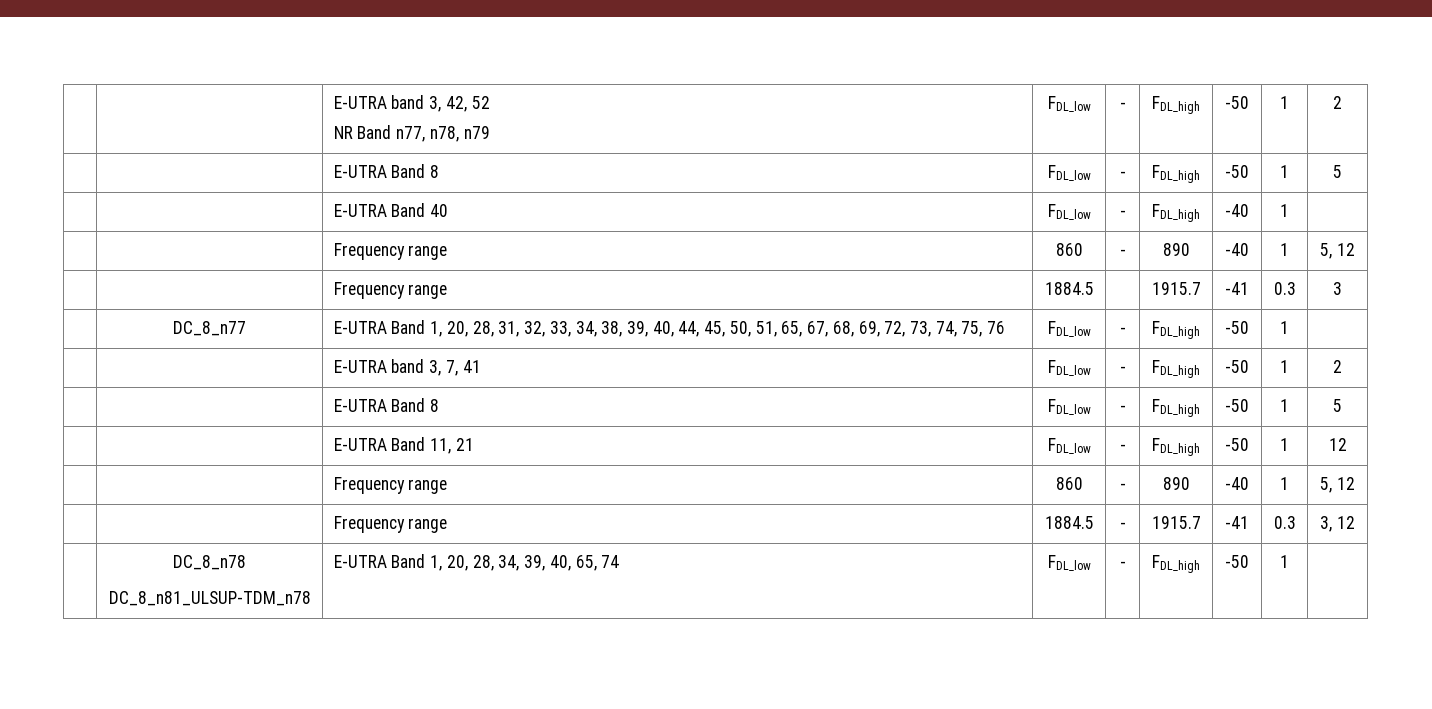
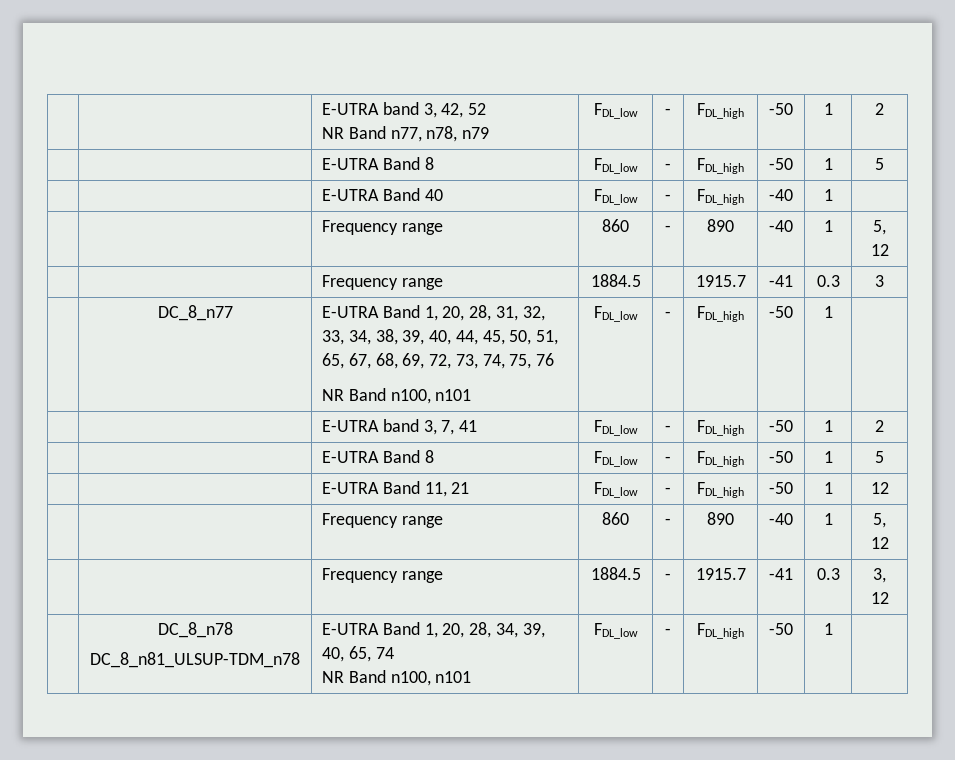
(1006, 327) none -> [322,388,472,404] // NR Band n100, n101
(620, 561) none -> [322,670,472,686] // NR Band n100, n101

